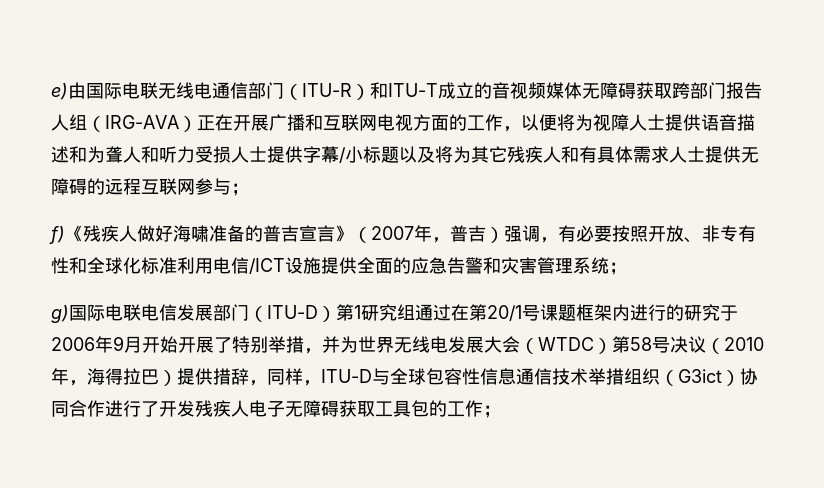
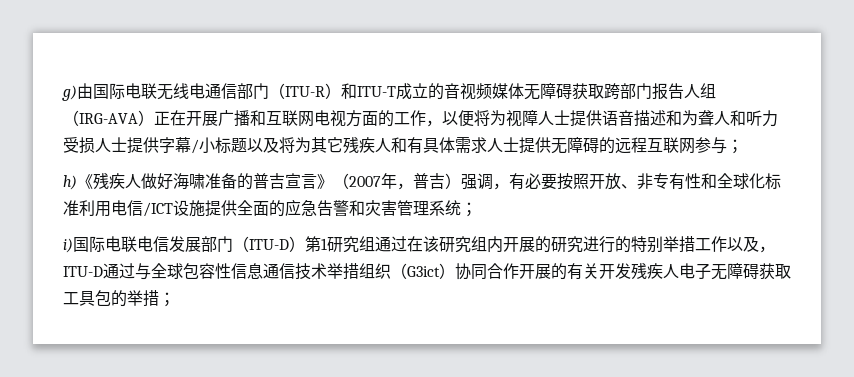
[51,83,68,100] e) -> [62,85,77,101] g)
[49,226,65,244] f) -> [63,175,77,190] h)
[51,305,69,323] g) -> [63,238,73,253] i)
[469,304,738,321] [51,336,764,354] [51,368,372,386] 第20/1号课题框架内进行的研究于2006年9月开始开展了特别举措，并为世界无线电发展大会（WTDC）第58号决议（2010年，海得拉巴）提供措辞，同样，ITU-D -> [423,236,775,253] [63,263,135,279] 该研究组内开展的研究进行的特别举措工作以及，ITU-D通过
[105,400,159,417] 进行了 -> [519,263,599,280] 开展的有关
[447,400,483,417] 工作 -> [127,290,159,306] 举措

